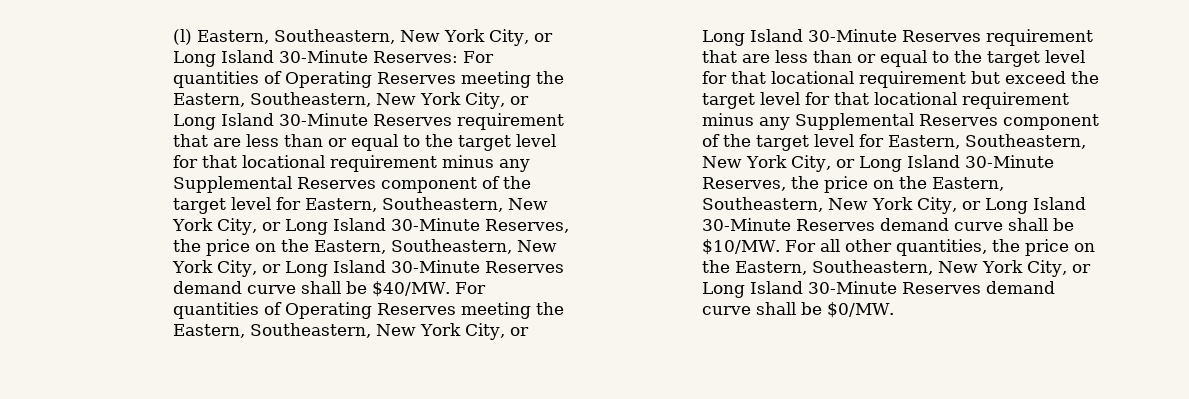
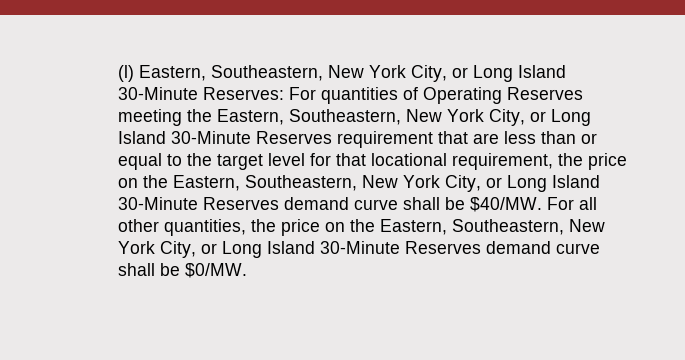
[330,155,531,172] [173,176,532,193] [173,197,549,214] [172,218,570,235] requirement minus any Supplemental Reserves component of the target level for Eastern, Southeastern, New York City, or Long Island 30-Minute Reserves, -> [451,153,553,170] requirement,
[173,302,565,319] [173,323,530,340] [702,29,1094,46] [702,50,1086,67] [702,71,1100,88] [702,92,1070,109] [702,113,1100,130] [702,134,1087,151] [702,155,1055,172] [702,176,1005,193] [702,197,1087,214] [702,218,1075,231] [702,239,817,255] quantities of Operating Reserves meeting the Eastern, Southeastern, New York City, or Long Island 30-Minute Reserves requirement that are less than or equal to the target level for that locational requirement but exceed the target level for that locational requirement minus any Supplemental Reserves component of the target level for Eastern, Southeastern, New York City, or Long Island 30-Minute Reserves, the price on the Eastern, Southeastern, New York City, or Long Island 30-Minute Reserves demand curve shall be $10/MW. For -> (574, 203) none

